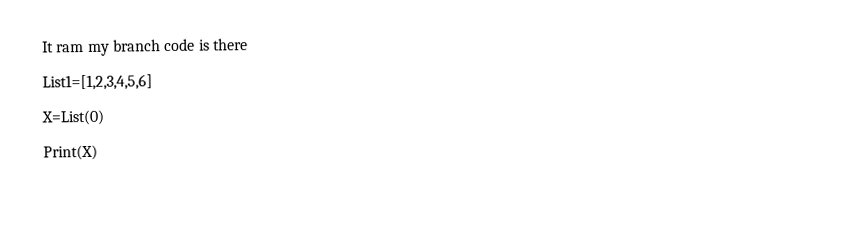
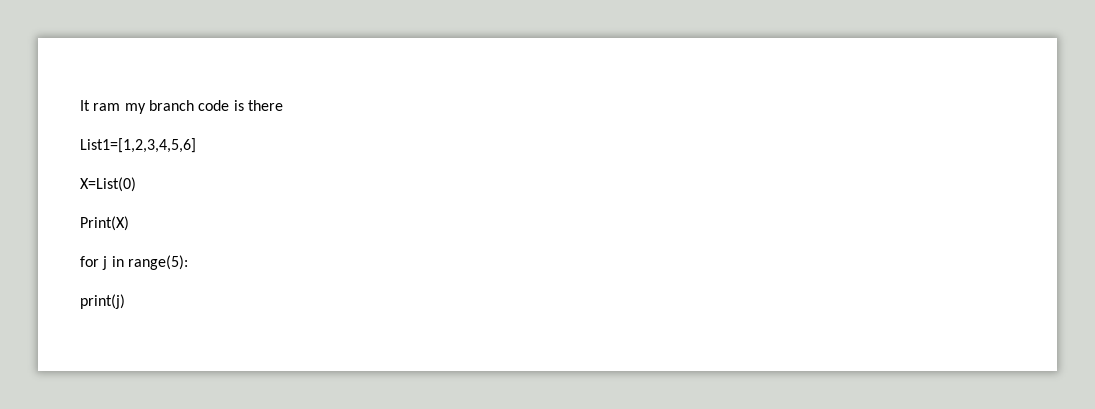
(98, 152) none -> [80,255,188,270] [80,294,125,309] // for j in range(5): // print(j)

